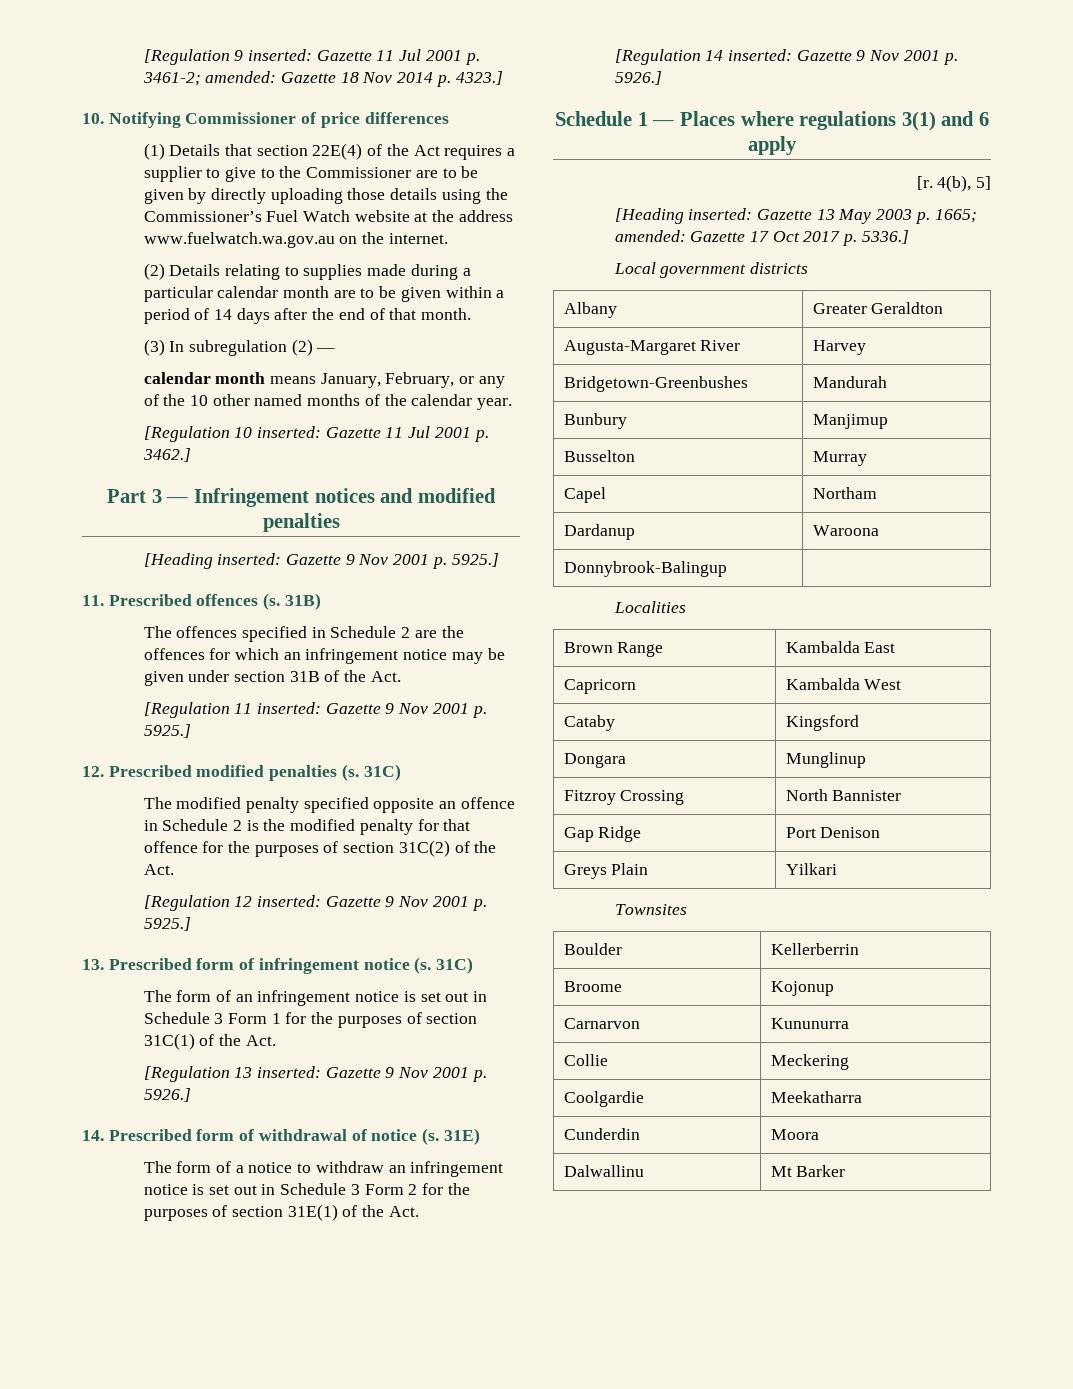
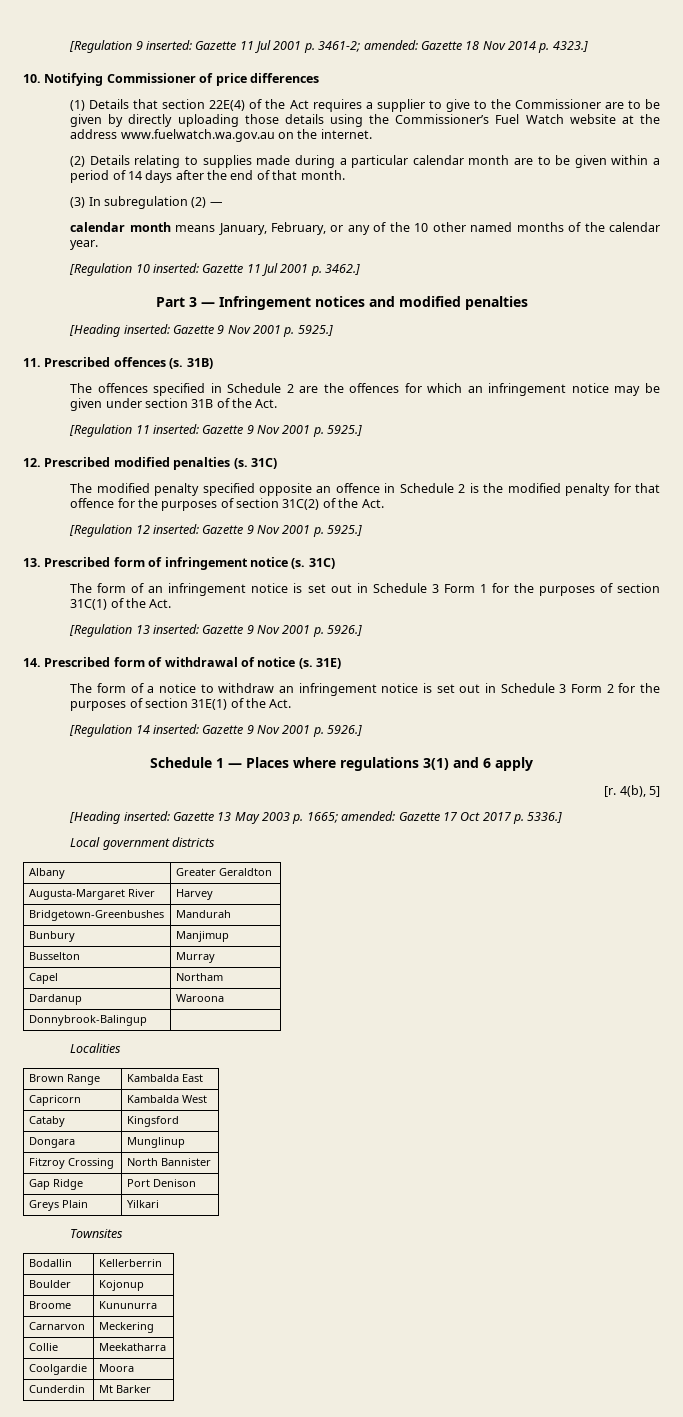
[563,943,622,955] Boulder -> [28,1259,72,1267] Bodallin
[563,981,622,992] Broome -> [28,1280,71,1288] Boulder
[563,1018,640,1029] Carnarvon -> [28,1301,71,1309] Broome
[563,1054,608,1066] Collie -> [28,1322,85,1330] Carnarvon
[563,1091,644,1107] Coolgardie -> [28,1343,58,1351] Collie
[563,1128,640,1140] Cunderdin -> [28,1364,87,1375] Coolgardie
[563,1165,644,1177] Dalwallinu -> [28,1385,85,1393] Cunderdin

